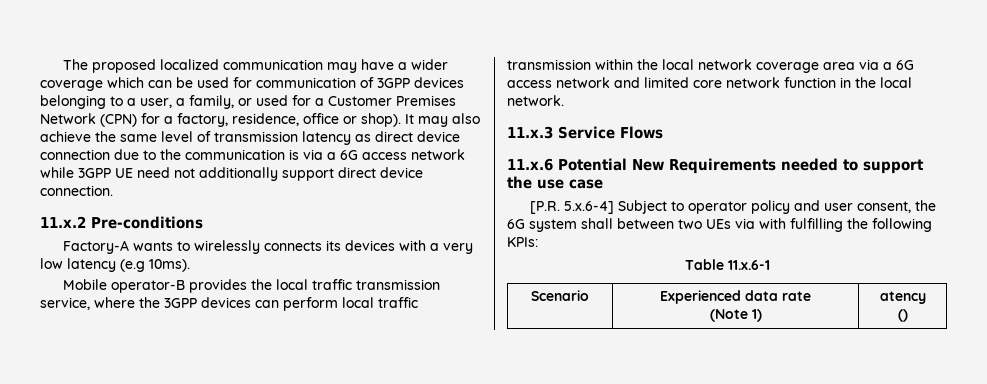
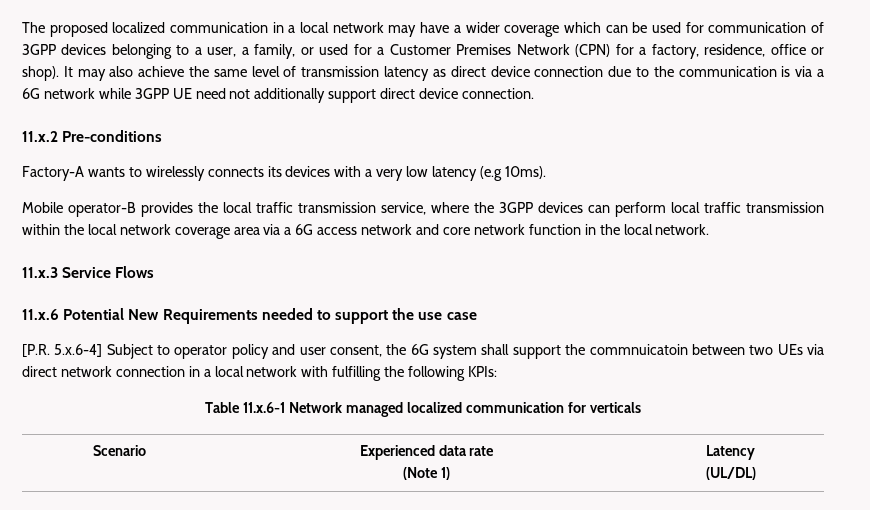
(324, 64) none -> [272,22,384,33] in a local network
[362,152,407,160] access -> (40, 93) none
[644,77,689,88] limited -> (440, 229) none
(613, 223) none -> [512,344,688,359] support the commnuicatoin
(755, 223) none -> [22,366,298,377] direct network connection in a local network
(770, 265) none -> [289,402,641,417] Network managed localized communication for verticals
[879,291,926,304] [897,309,908,322] atency // () -> [706,445,755,460] [705,467,756,480] Latency // (UL/DL)

